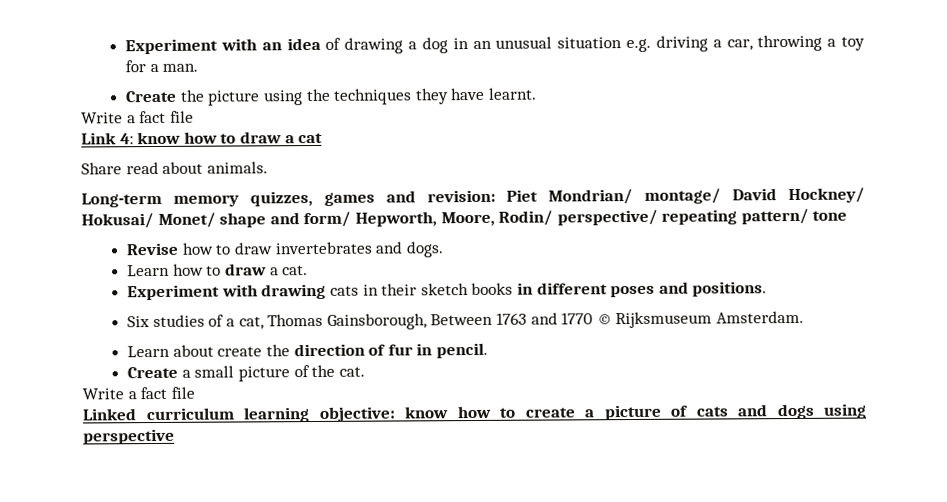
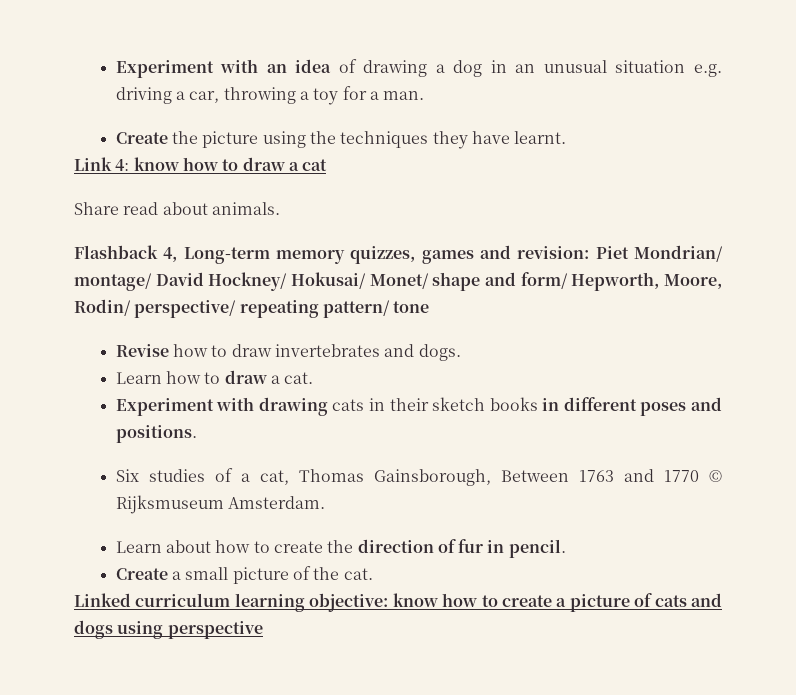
[81,110,194,124] // Write a fact file -> (567, 137) none
(268, 167) none -> [74,245,178,262] Flashback 4,
(214, 350) none -> [215,540,270,553] how to
[82,386,195,400] // Write a fact file -> (373, 574) none

